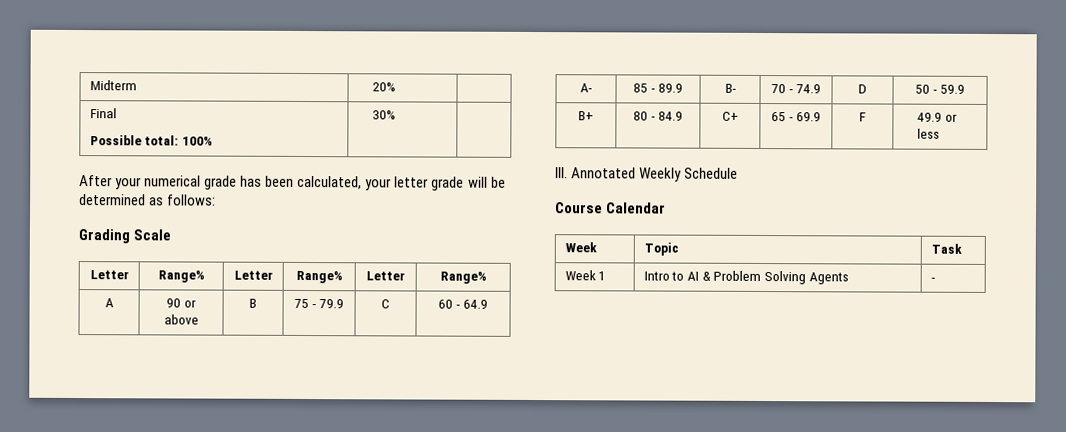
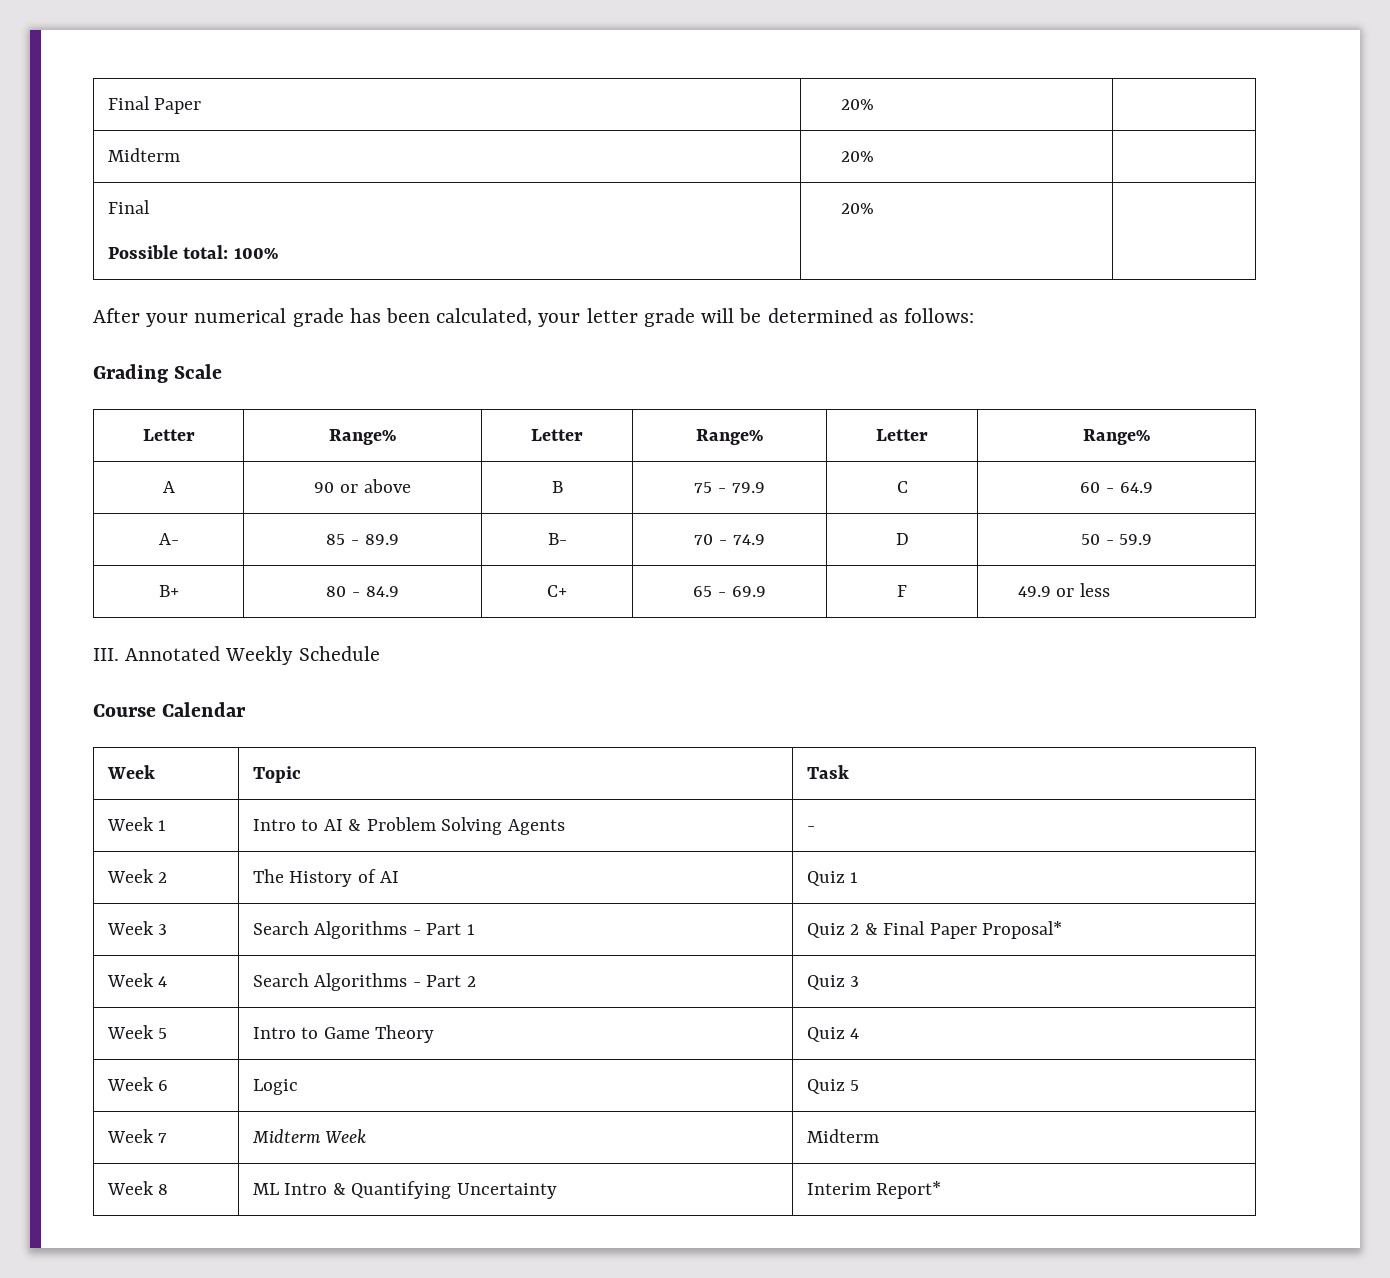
(89, 85) none -> [107,96,202,114] [840,99,874,110] Final Paper | 20% | //
[372,110,397,120] 30% -> [840,203,874,214] 20%
(936, 279) none -> [106,869,168,883] [252,869,400,887] [806,871,859,886] [106,921,168,935] [252,921,475,939] [806,921,1063,939] [106,973,168,987] [252,973,476,991] [806,975,860,990] [106,1025,168,1039] [252,1025,435,1043] [806,1027,860,1042] [106,1077,169,1091] [252,1079,298,1095] [806,1079,860,1094] [106,1129,168,1143] [251,1129,367,1143] [806,1129,879,1143] [106,1181,169,1195] [252,1181,557,1199] [806,1181,942,1199] // Week 2 | The History of AI | Quiz 1 // Week 3 | Search Algorithms - Part 1 | Quiz 2 & Final Paper Proposal* // Week 4 | Search Algorithms - Part 2 | Quiz 3 // Week 5 | Intro to Game Theory | Quiz 4 // Week 6 | Logic | Quiz 5 // Week 7 | Midterm Week | Midterm // Week 8 | ML Intro & Quantifying Uncertainty | Interim Report*

